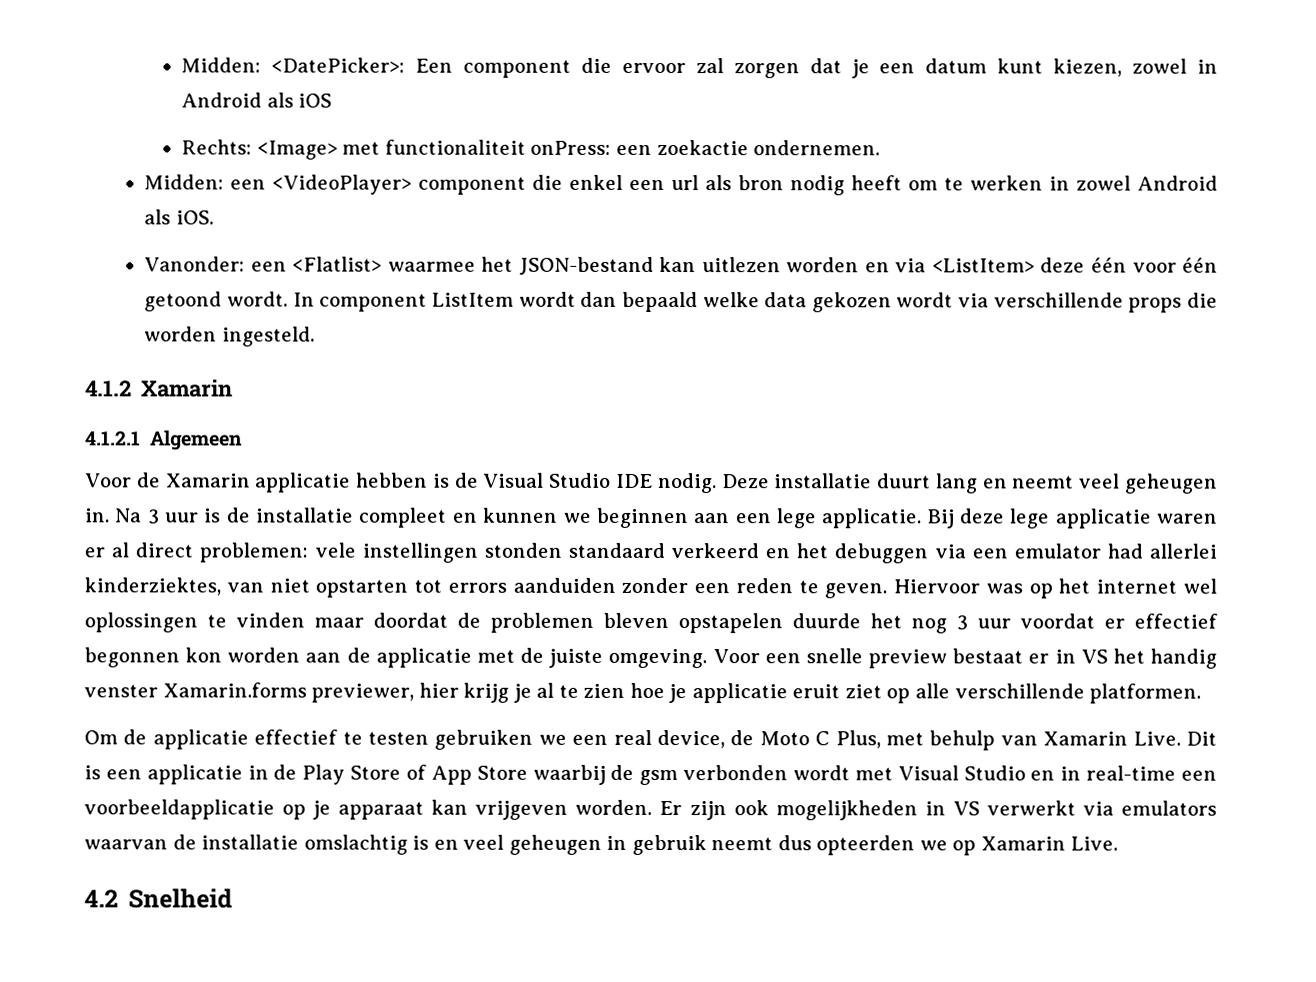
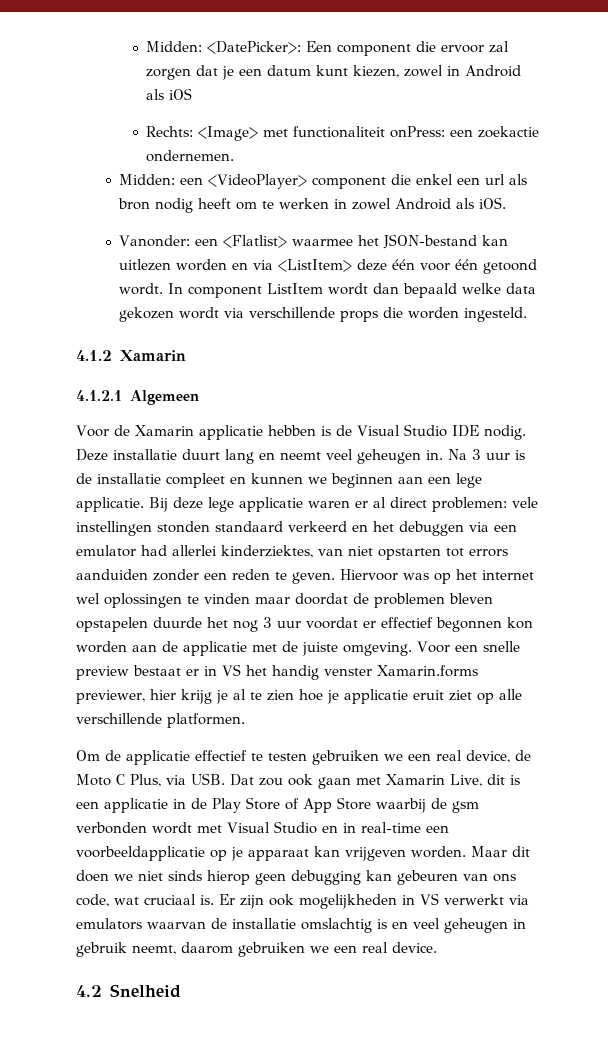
[885,730,1217,751] met behulp van Xamarin Live. Dit -> [166,773,505,789] via USB. Dat zou ook gaan met Xamarin Live, dit
(653, 807) none -> [471,846,530,857] [76,870,516,885] [76,894,214,907] Maar dit doen we niet sinds hierop geen debugging kan gebeuren van ons code, wat cruciaal is.
[711,835,1118,856] neemt dus opteerden we op Xamarin Live. -> [132,942,437,957] neemt, daarom gebruiken we een real device.

